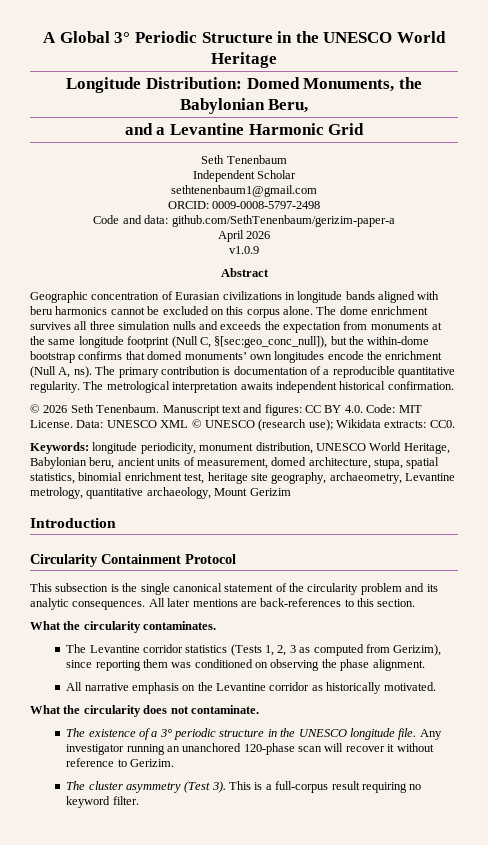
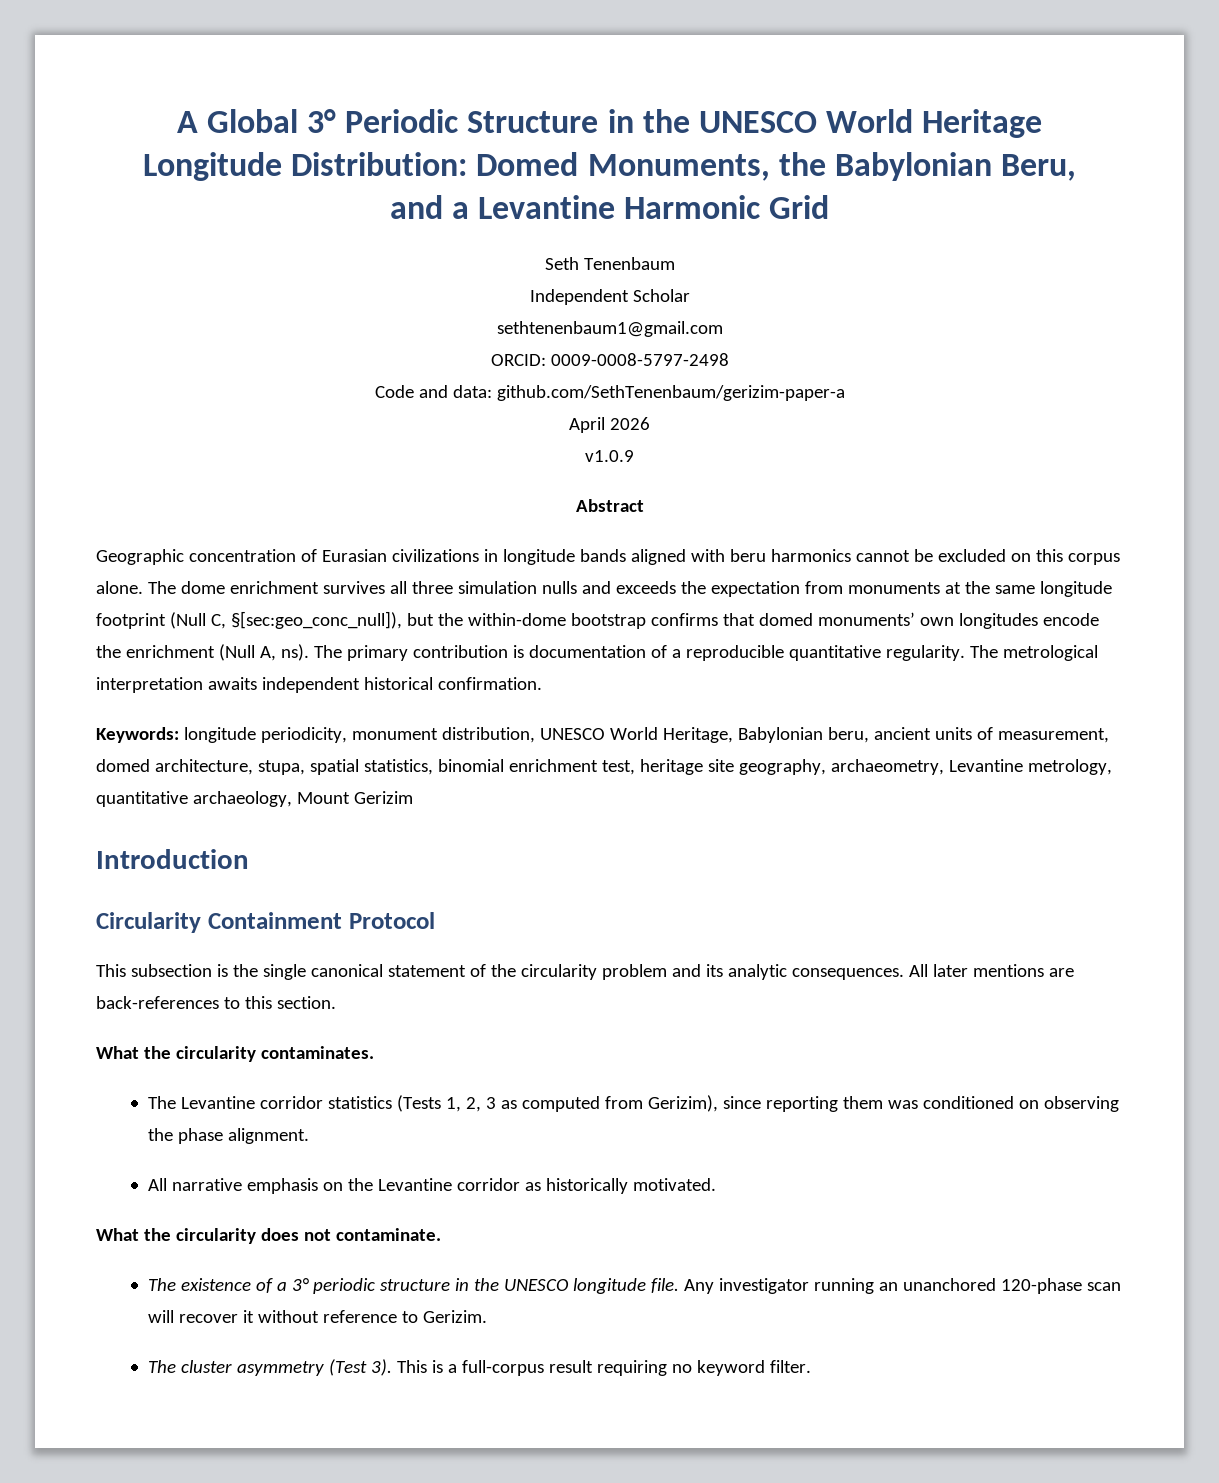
[30,404,422,416] [30,419,455,431] // © 2026 Seth Tenenbaum. Manuscript text and figures: CC BY 4.0. Code: MIT License. Data: UNESCO XML © UNESCO (research use); Wikidata extracts: CC0. -> (542, 683) none

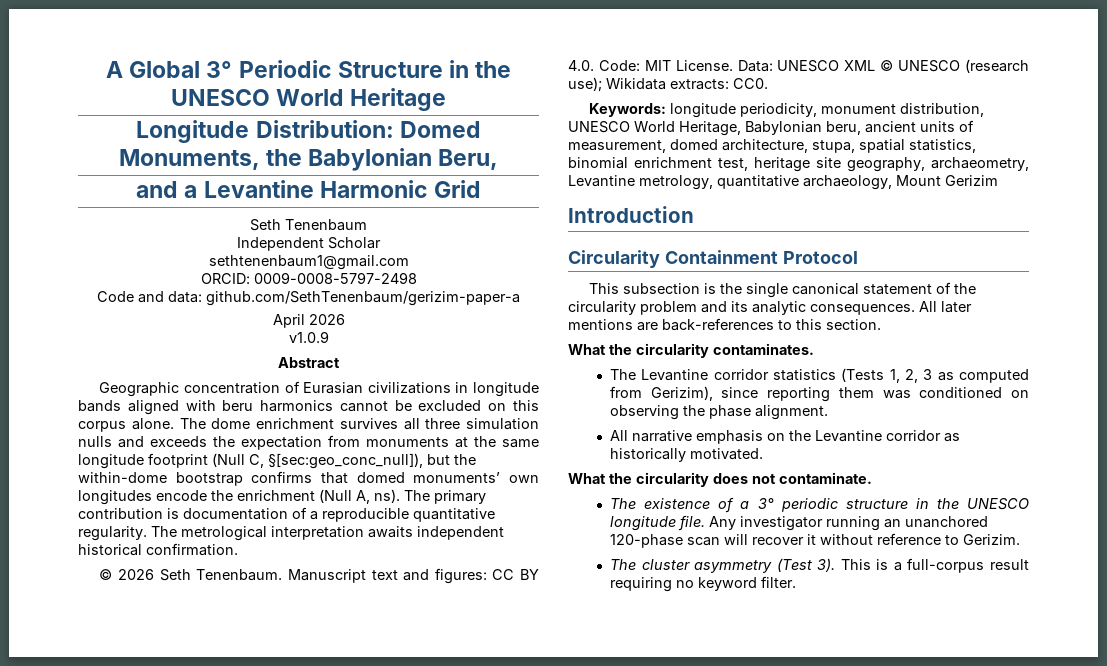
(542, 683) none -> [99,568,539,584] [568,59,1029,73] [568,77,768,92] // © 2026 Seth Tenenbaum. Manuscript text and figures: CC BY 4.0. Code: MIT License. Data: UNESCO XML © UNESCO (research use); Wikidata extracts: CC0.

